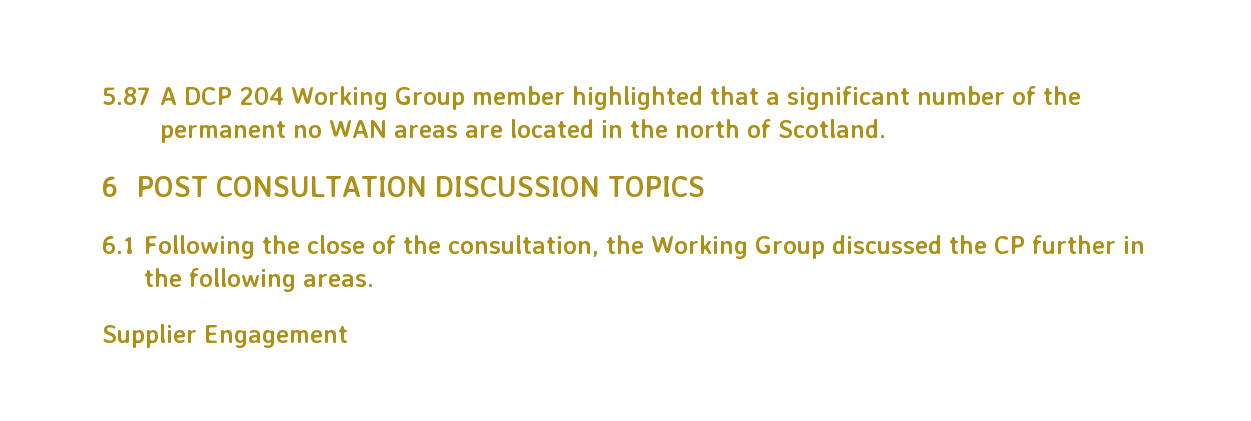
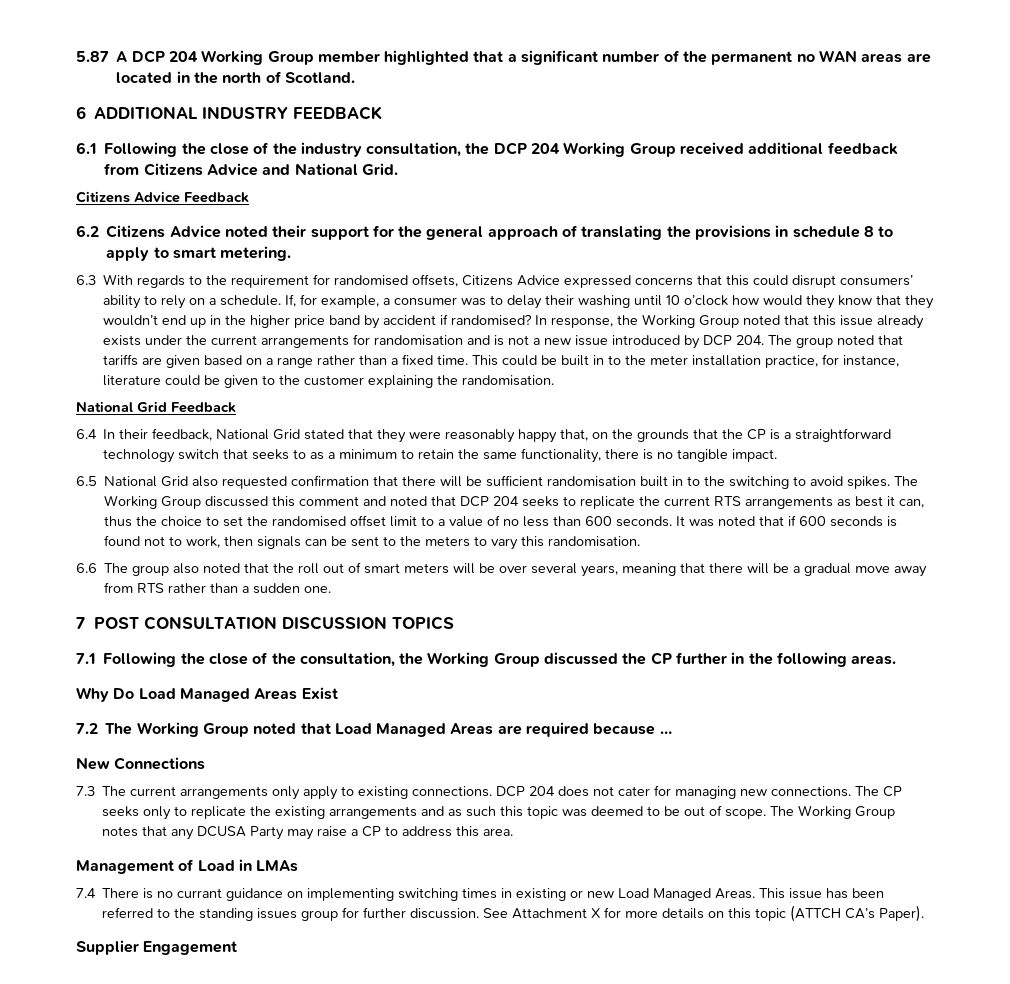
(118, 186) none -> [93,106,382,120] [76,142,898,157] [104,163,398,176] [76,191,249,203] [76,225,894,240] [106,246,292,261] [76,274,914,288] [103,294,935,309] [103,314,925,329] [103,334,904,349] [103,354,900,368] [103,375,555,388] [76,401,236,413] [76,428,892,443] [103,448,778,463] [76,475,919,489] [104,495,925,509] [104,515,898,527] [104,535,641,550] [76,562,928,577] [104,582,332,594] [76,617,85,629] ADDITIONAL INDUSTRY FEEDBACK // 6.1 Following the close of the industry consultation, the DCP 204 Working Group received additional feedback from Citizens Advice and National Grid. // Citizens Advice Feedback // 6.2 Citizens Advice noted their support for the general approach of translating the provisions in schedule 8 to apply to smart metering. // 6.3 With regards to the requirement for randomised offsets, Citizens Advice expressed concerns that this could disrupt consumers’ ability to rely on a schedule. If, for example, a consumer was to delay their washing until 10 o’clock how would they know that they wouldn’t end up in the higher price band by accident if randomised? In response, the Working Group noted that this issue already exists under the current arrangements for randomisation and is not a new issue introduced by DCP 204. The group noted that tariffs are given based on a range rather than a fixed time. This could be built in to the meter installation practice, for instance, literature could be given to the customer explaining the randomisation. // National Grid Feedback // 6.4 In their feedback, National Grid stated that they were reasonably happy that, on the grounds that the CP is a straightforward technology switch that seeks to as a minimum to retain the same functionality, there is no tangible impact. // 6.5 National Grid also requested confirmation that there will be sufficient randomisation built in to the switching to avoid spikes. The Working Group discussed this comment and noted that DCP 204 seeks to replicate the current RTS arrangements as best it can, thus the choice to set the randomised offset limit to a value of no less than 600 seconds. It was noted that if 600 seconds is found not to work, then signals can be sent to the meters to vary this randomisation. // 6.6 The group also noted that the roll out of smart meters will be over several years, meaning that there will be a gradual move away from RTS rather than a sudden one. // 7
[102,236,134,254] 6.1 -> [76,653,96,664] 7.1
(375, 280) none -> [76,687,338,702] [76,722,672,737] [76,757,206,770] [76,785,903,800] [102,805,896,820] [102,826,514,840] [76,859,299,874] [76,888,885,901] [102,905,925,922] // Why Do Load Managed Areas Exist // 7.2 The Working Group noted that Load Managed Areas are required because … // New Connections // 7.3 The current arrangements only apply to existing connections. DCP 204 does not cater for managing new connections. The CP seeks only to replicate the existing arrangements and as such this topic was deemed to be out of scope. The Working Group notes that any DCUSA Party may raise a CP to address this area. // Management of Load in LMAs // 7.4 There is no currant guidance on implementing switching times in existing or new Load Managed Areas. This issue has been referred to the standing issues group for further discussion. See Attachment X for more details on this topic (ATTCH CA’s Paper).

